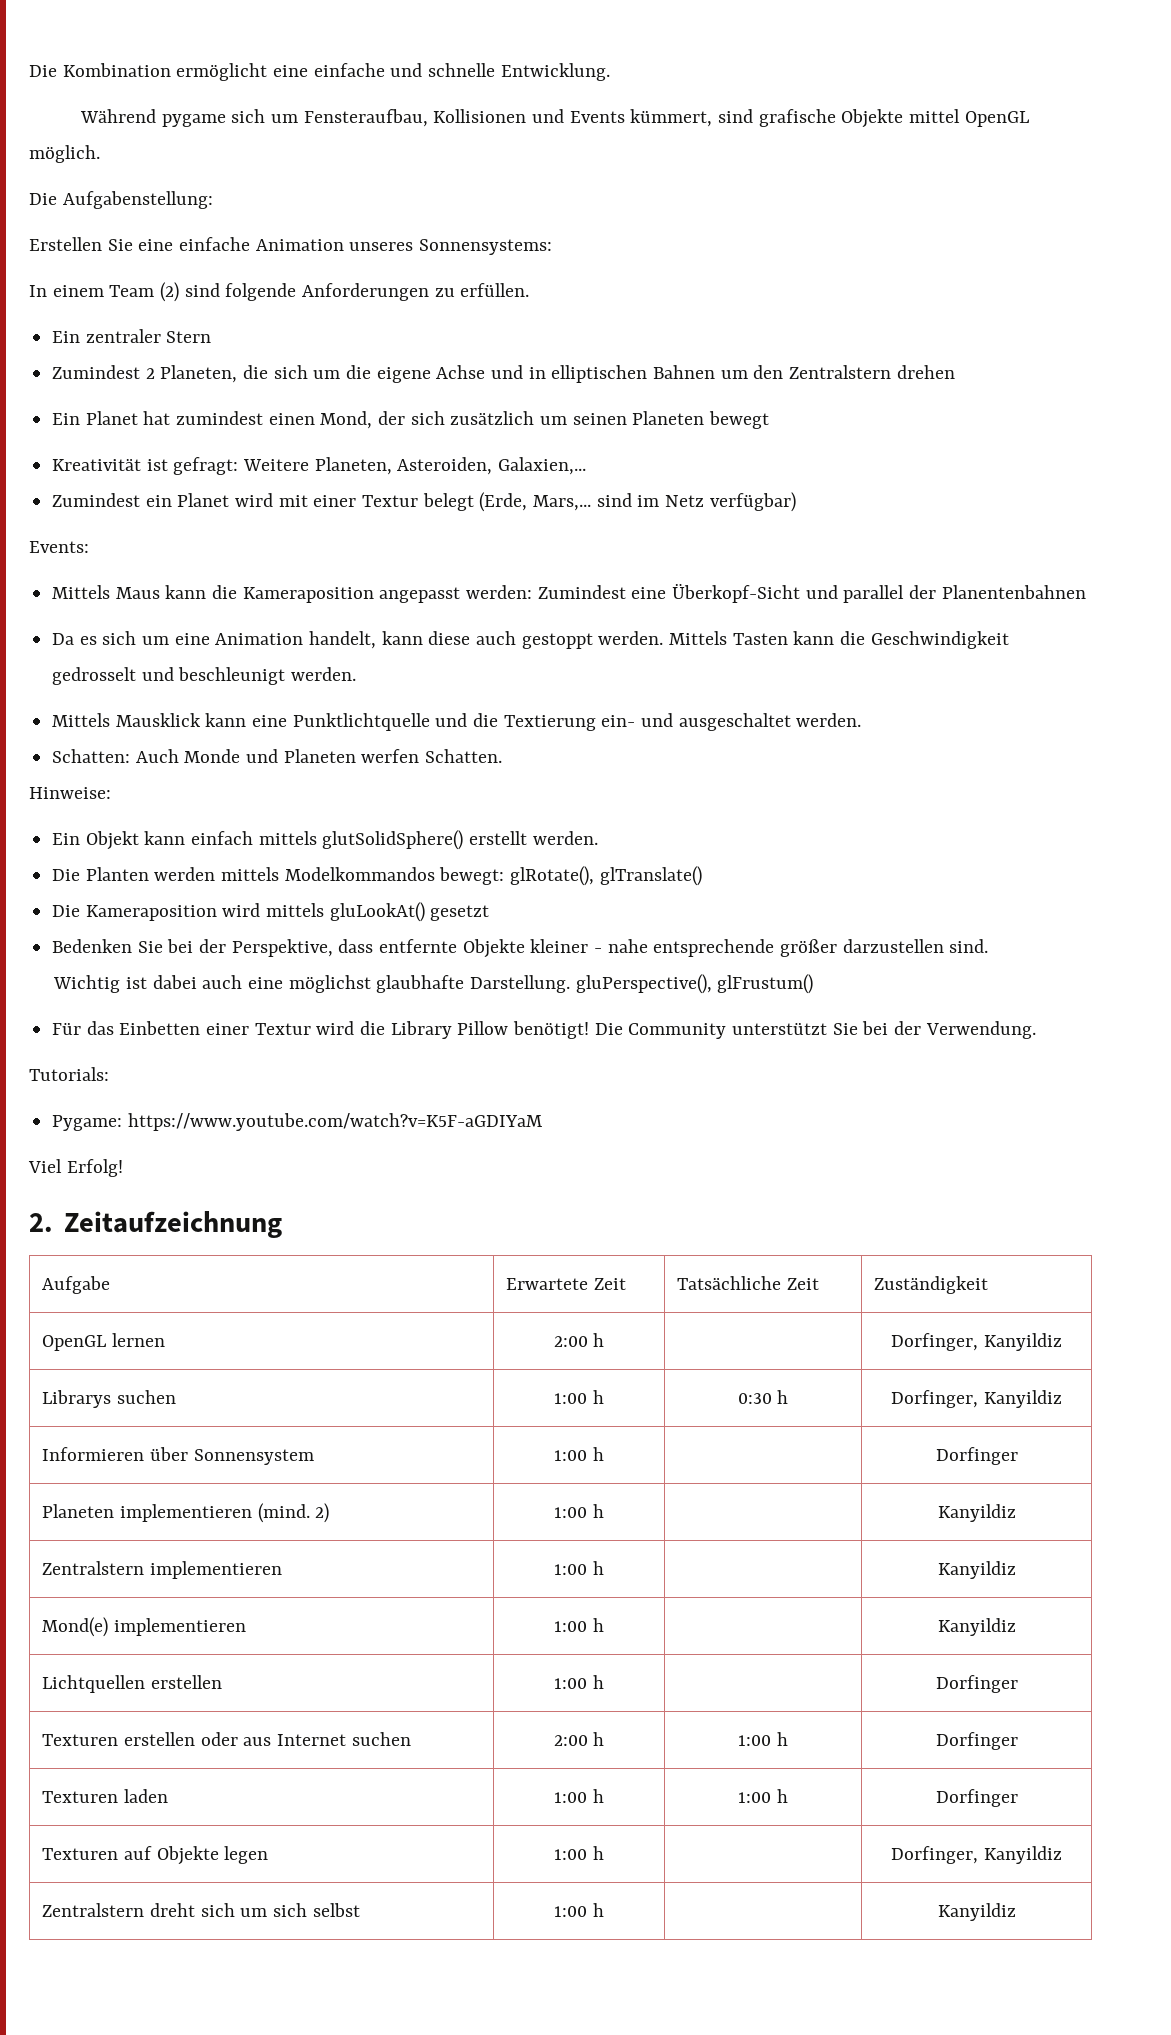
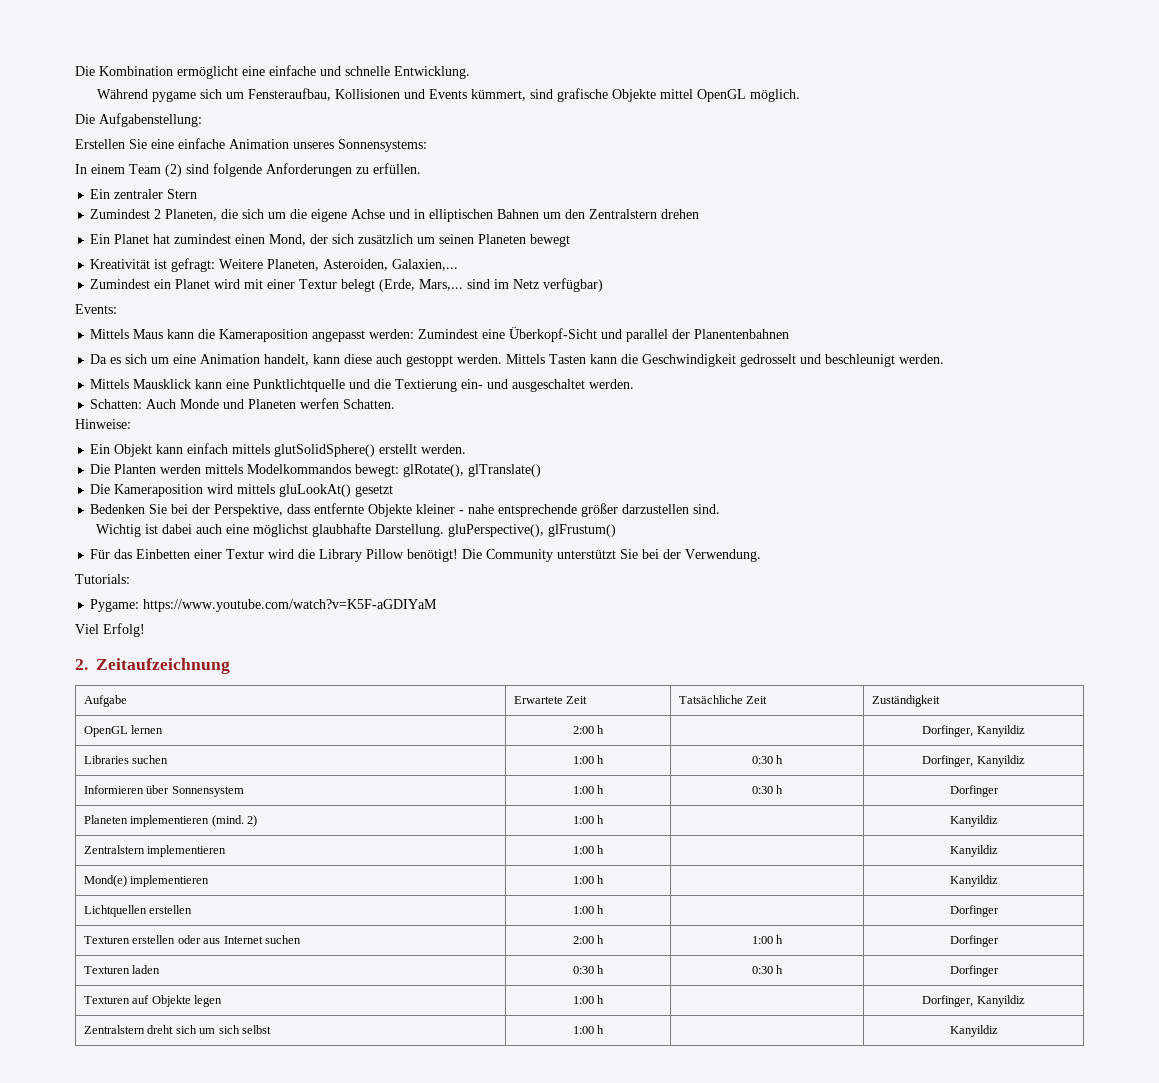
[42,1390,112,1408] Librarys -> [83,755,129,764] Libraries
(604, 1454) none -> [751,785,784,794] 0:30 h
[554,1789,604,1803] [738,1792,772,1803] 1:00 h | 1:00 -> [572,965,605,974] [751,966,773,974] 0:30 h | 0:30

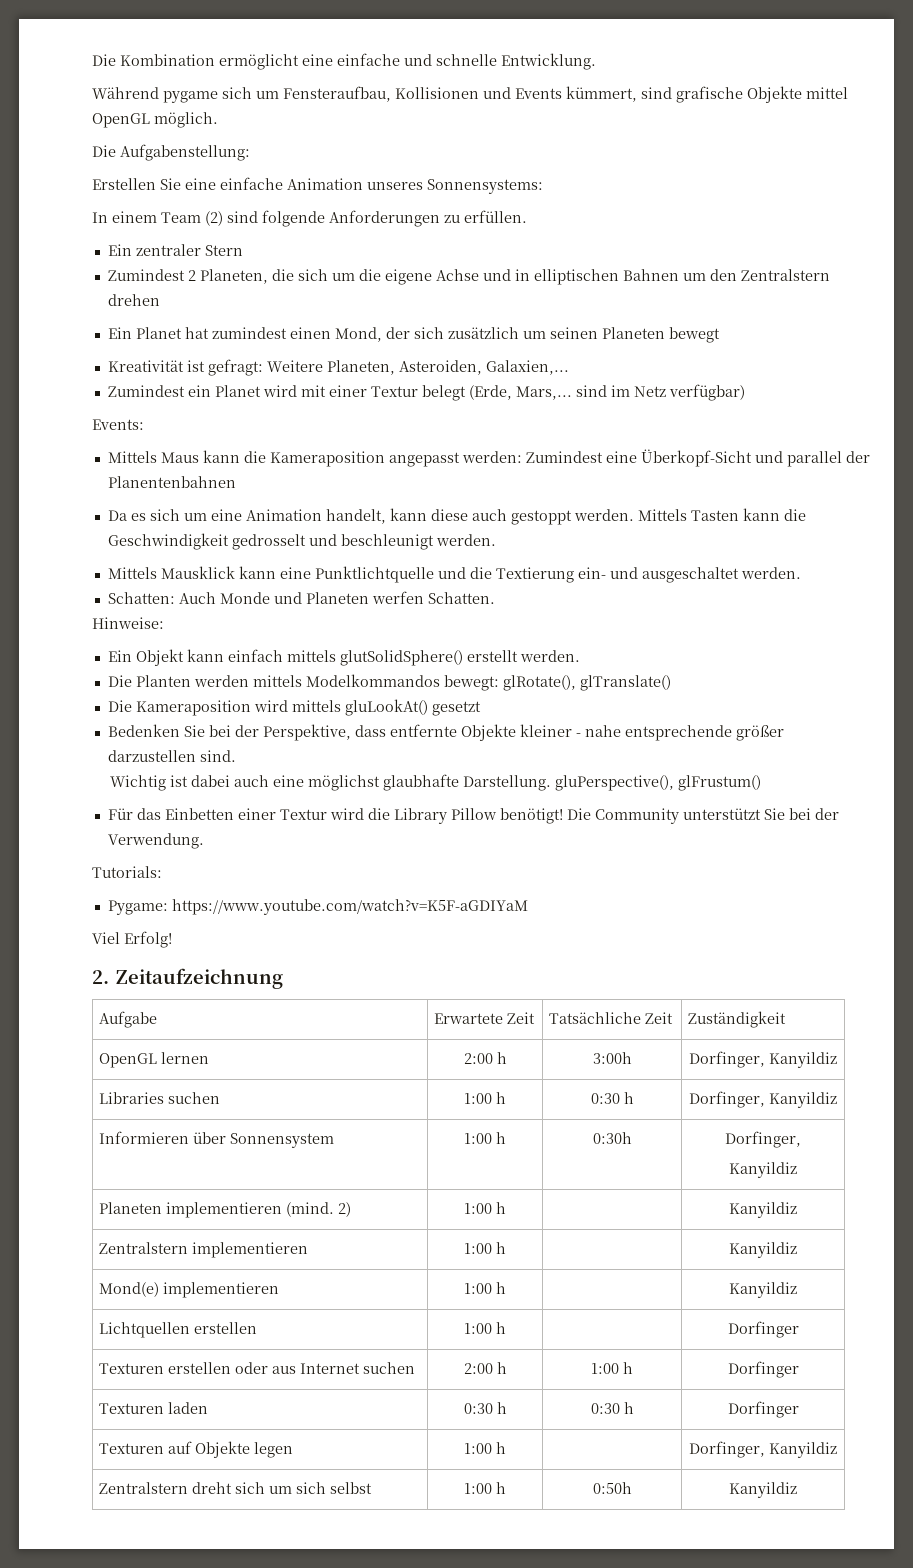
(605, 729) none -> [592,1052,632,1064] 3:00h
[751,785,784,794] [949,785,999,797] 0:30 h | Dorfinger -> [592,1132,632,1144] [725,1131,801,1148] [729,1162,797,1178] 0:30h | Dorfinger, // Kanyildiz
(605, 1029) none -> [592,1482,632,1494] 0:50h

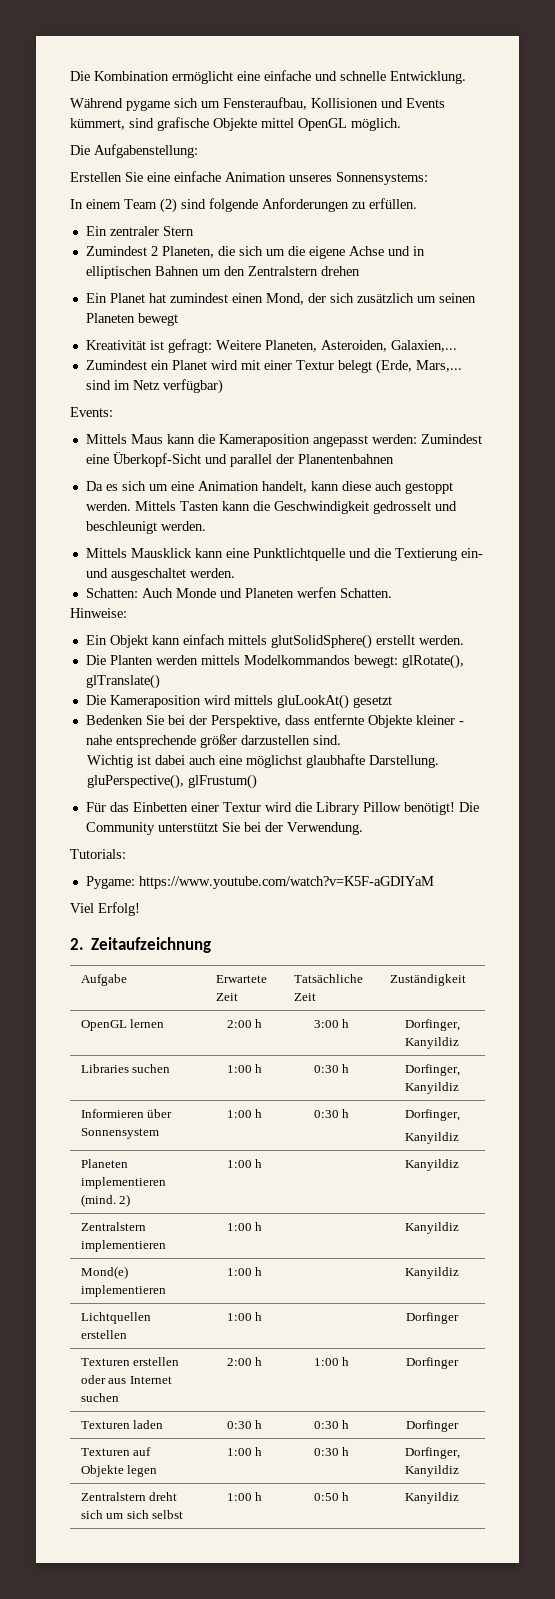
[592,1052,632,1064] 3:00h -> [313,1019,350,1028] 3:00 h
[592,1132,632,1144] 0:30h -> [313,1109,350,1118] 0:30 h
(506, 1448) none -> [313,1447,350,1456] 0:30 h
[592,1482,632,1494] 0:50h -> [313,1492,350,1501] 0:50 h

